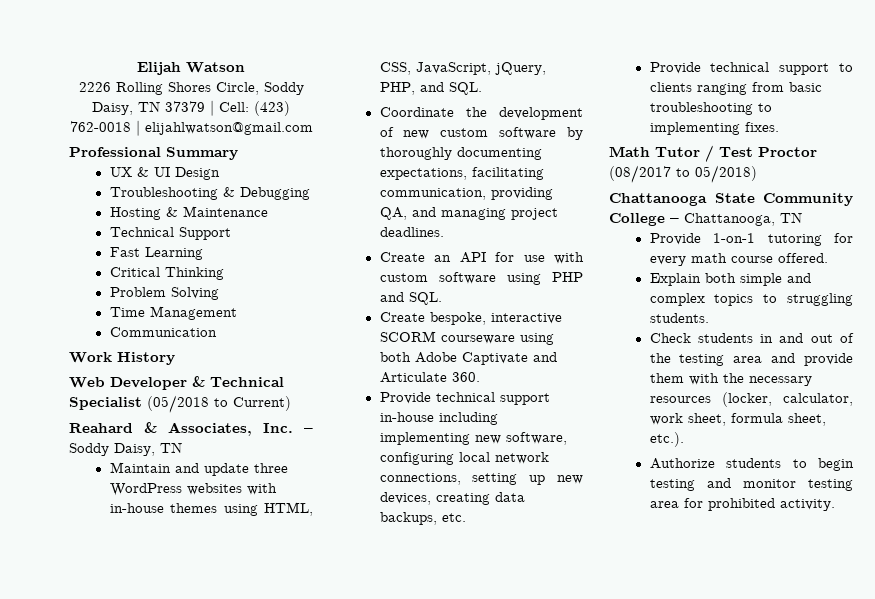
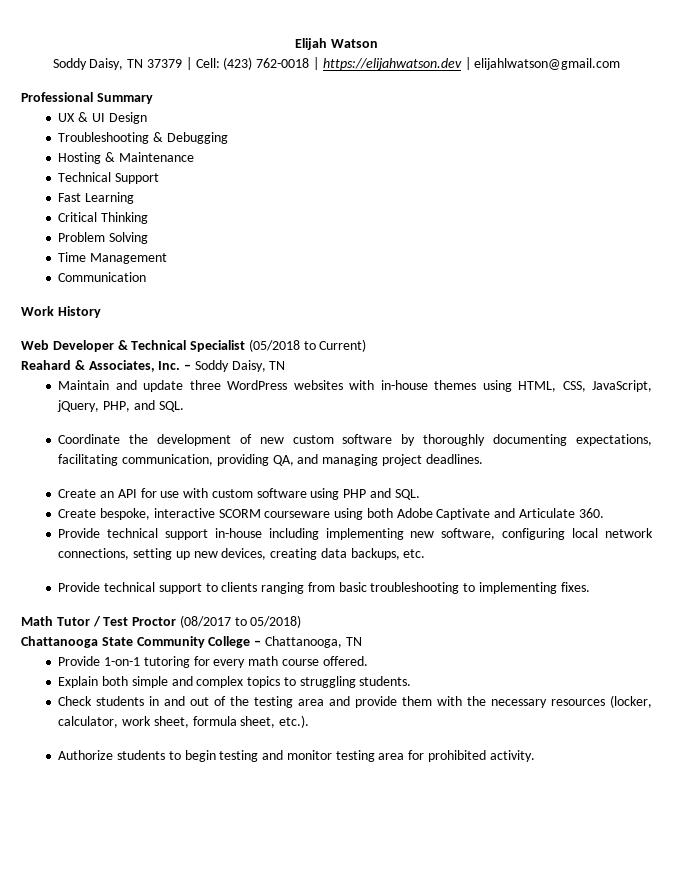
[78,82,259,95] 2226 Rolling Shores Circle, -> (378, 43) none
(140, 128) none -> [322,57,471,70] https://elijahwatson.dev |

